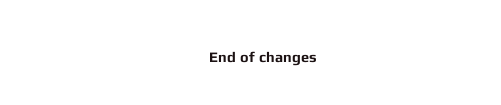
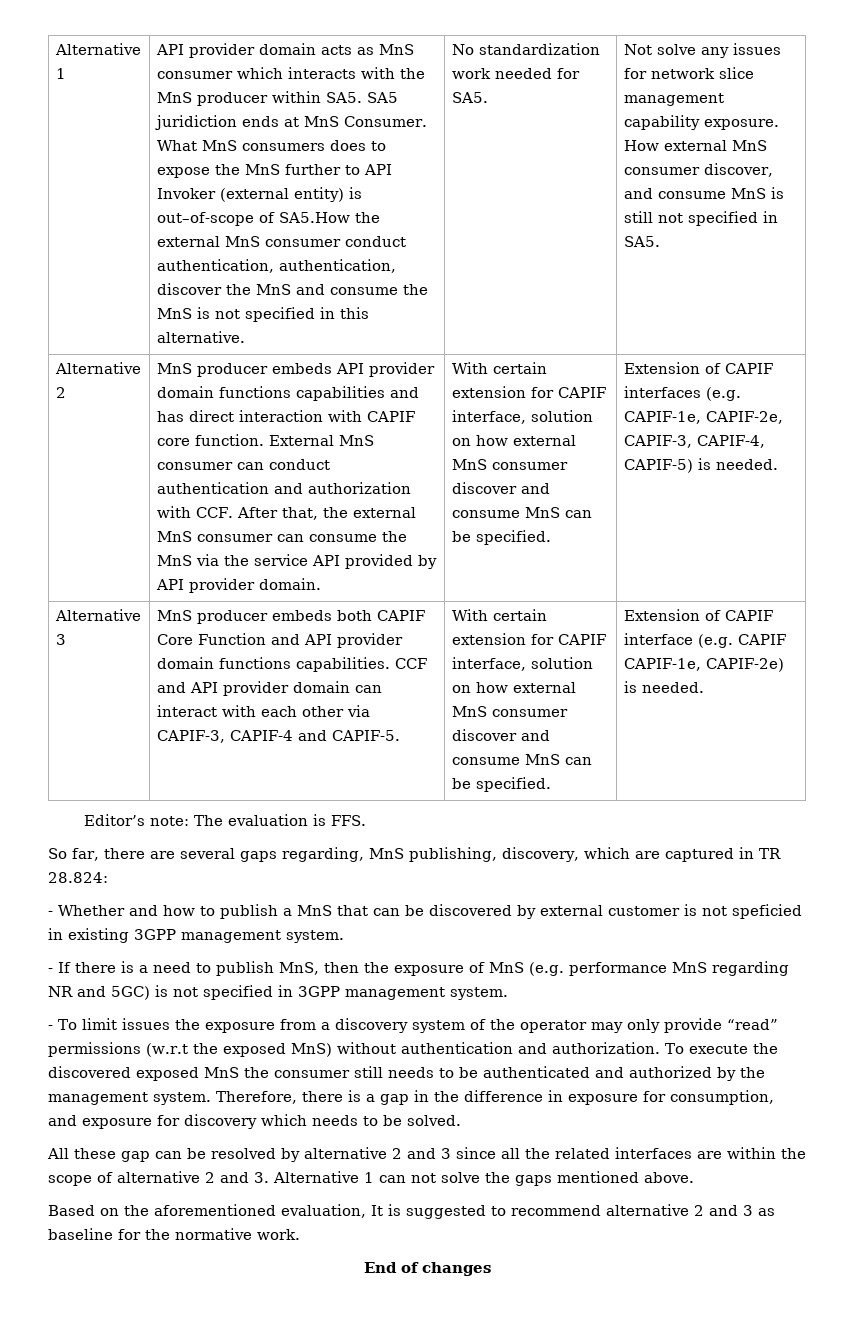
(209, 57) none -> [54,43,141,55] [55,68,66,79] [155,43,414,58] [156,67,425,79] [156,91,398,106] [154,115,427,130] [156,140,386,151] [156,164,392,178] [156,187,362,202] [156,212,380,226] [156,236,406,247] [156,259,396,273] [156,283,428,295] [156,307,369,322] [156,331,245,343] [451,43,600,55] [451,68,580,79] [451,92,488,103] [623,43,781,58] [623,67,754,79] [623,93,724,106] [623,115,779,130] [623,140,767,151] [623,163,773,177] [623,187,784,199] [623,211,778,226] [623,236,660,247] [54,362,141,374] [55,387,66,398] [156,362,435,377] [156,386,419,401] [156,410,415,422] [156,434,374,446] [156,459,330,470] [156,482,411,494] [156,506,416,520] [156,531,407,542] [156,554,437,569] [155,578,321,593] [451,362,547,374] [451,386,606,398] [451,410,593,424] [451,435,576,446] [451,459,568,470] [451,482,550,494] [451,507,592,518] [451,530,551,545] [623,362,773,374] [623,386,741,401] [623,411,783,424] [623,435,765,448] [623,458,778,473] [54,609,141,621] [55,634,66,645] [156,610,425,624] [156,633,403,648] [156,657,427,672] [156,681,382,696] [156,705,370,717] [156,730,400,743] [451,609,547,621] [451,633,606,645] [451,657,593,671] [451,682,576,693] [451,706,568,717] [451,729,550,741] [451,754,592,765] [451,777,551,792] [623,609,773,621] [623,633,786,648] [623,658,784,672] [623,681,704,693] [83,814,366,826] [48,847,781,862] [48,872,108,883] [48,904,802,919] [48,928,344,943] [48,961,789,976] [48,985,508,1000] [48,1018,778,1033] [48,1042,778,1057] [48,1066,765,1081] [48,1090,774,1105] [48,1114,461,1129] [47,1147,806,1162] [48,1171,694,1186] [48,1204,775,1219] [48,1228,300,1240] Alternative 1 | API provider domain acts as MnS consumer which interacts with the MnS producer within SA5. SA5 juridiction ends at MnS Consumer. What MnS consumers does to expose the MnS further to API Invoker (external entity) is out–of-scope of SA5.How the external MnS consumer conduct authentication, authentication, discover the MnS and consume the MnS is not specified in this alternative. | No standardization work needed for SA5. | Not solve any issues for network slice management capability exposure. How external MnS consumer discover, and consume MnS is still not specified in SA5. // Alternative 2 | MnS producer embeds API provider domain functions capabilities and has direct interaction with CAPIF core function. External MnS consumer can conduct authentication and authorization with CCF. After that, the external MnS consumer can consume the MnS via the service API provided by API provider domain. | With certain extension for CAPIF interface, solution on how external MnS consumer discover and consume MnS can be specified. | Extension of CAPIF interfaces (e.g. CAPIF-1e, CAPIF-2e, CAPIF-3, CAPIF-4, CAPIF-5) is needed. // Alternative 3 | MnS producer embeds both CAPIF Core Function and API provider domain functions capabilities. CCF and API provider domain can interact with each other via CAPIF-3, CAPIF-4 and CAPIF-5. | With certain extension for CAPIF interface, solution on how external MnS consumer discover and consume MnS can be specified. | Extension of CAPIF interface (e.g. CAPIF CAPIF-1e, CAPIF-2e) is needed. // Editor’s note: The evaluation is FFS. // So far, there are several gaps regarding, MnS publishing, discovery, which are captured in TR 28.824: // - Whether and how to publish a MnS that can be discovered by external customer is not speficied in existing 3GPP management system. // - If there is a need to publish MnS, then the exposure of MnS (e.g. performance MnS regarding NR and 5GC) is not specified in 3GPP management system. // - To limit issues the exposure from a discovery system of the operator may only provide “read” permissions (w.r.t the exposed MnS) without authentication and authorization. To execute the discovered exposed MnS the consumer still needs to be authenticated and authorized by the management system. Therefore, there is a gap in the difference in exposure for consumption, and exposure for discovery which needs to be solved. // All these gap can be resolved by alternative 2 and 3 since all the related interfaces are within the scope of alternative 2 and 3. Alternative 1 can not solve the gaps mentioned above. // Based on the aforementioned evaluation, It is suggested to recommend alternative 2 and 3 as baseline for the normative work. //

